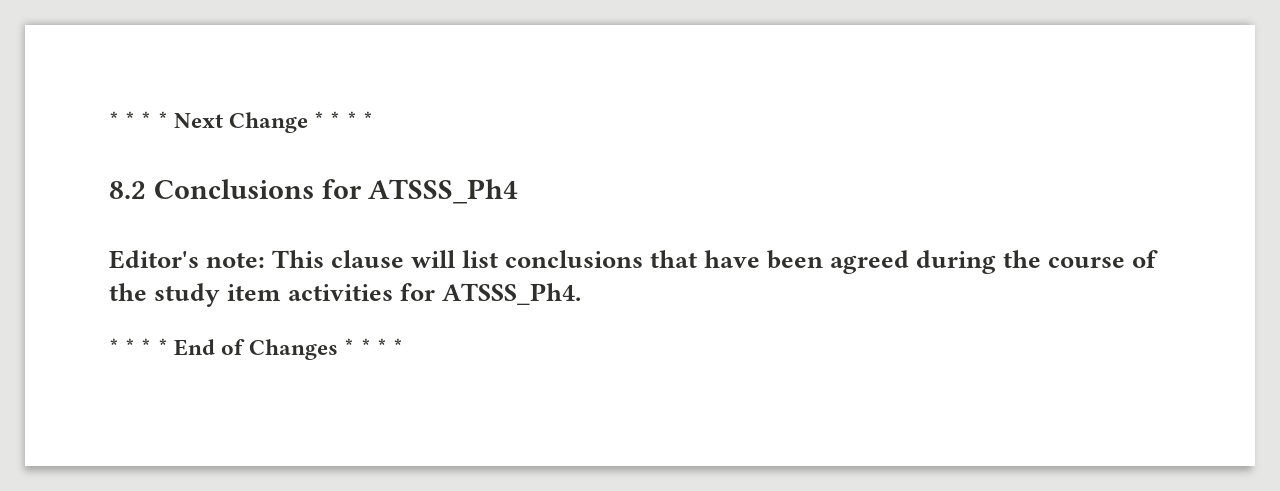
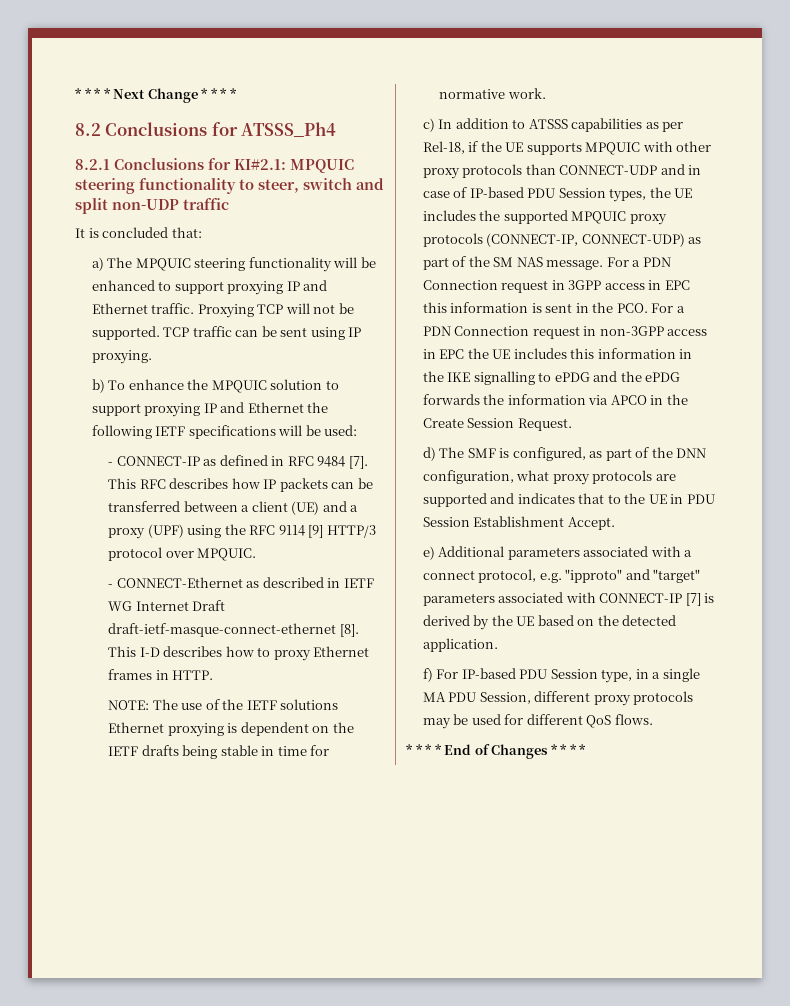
[109,250,1159,274] [109,283,582,307] Editor's note: This clause will list conclusions that have been agreed during the course of the study item activities for ATSSS_Ph4. -> [75,158,354,173] [75,178,384,194] [75,198,229,214] [75,227,202,238] [91,257,376,272] [91,280,328,295] [91,303,354,318] [91,326,362,340] [91,350,152,364] [91,379,339,393] [91,402,329,417] [91,425,358,439] [108,455,368,469] [108,478,373,492] [108,501,359,515] [108,524,376,539] [108,547,257,561] [108,577,374,588] [108,600,226,611] [108,623,359,637] [108,646,370,661] [108,669,214,680] [108,699,339,710] [108,722,354,737] [108,745,330,759] [439,88,546,99] [422,118,684,132] [422,141,712,155] [422,164,702,179] [422,187,693,202] [422,210,667,225] [422,233,702,247] [422,256,671,270] [422,280,690,293] [422,302,685,313] [422,326,708,339] [422,348,693,359] [422,371,681,385] [422,394,688,405] [422,418,572,431] [422,447,707,461] [422,470,676,485] [422,493,715,507] [422,516,615,530] [422,546,693,560] [422,569,701,583] [422,592,715,606] [422,615,677,630] [422,638,498,652] [422,668,700,683] [422,691,694,706] [422,714,653,729] 8.2.1 Conclusions for KI#2.1: MPQUIC steering functionality to steer, switch and split non-UDP traffic // It is concluded that: // a) The MPQUIC steering functionality will be enhanced to support proxying IP and Ethernet traffic. Proxying TCP will not be supported. TCP traffic can be sent using IP proxying. // b) To enhance the MPQUIC solution to support proxying IP and Ethernet the following IETF specifications will be used: // - CONNECT-IP as defined in RFC 9484 [7]. This RFC describes how IP packets can be transferred between a client (UE) and a proxy (UPF) using the RFC 9114 [9] HTTP/3 protocol over MPQUIC. // - CONNECT-Ethernet as described in IETF WG Internet Draft draft-ietf-masque-connect-ethernet [8]. This I-D describes how to proxy Ethernet frames in HTTP. // NOTE: The use of the IETF solutions Ethernet proxying is dependent on the IETF drafts being stable in time for normative work. // c) In addition to ATSSS capabilities as per Rel-18, if the UE supports MPQUIC with other proxy protocols than CONNECT-UDP and in case of IP-based PDU Session types, the UE includes the supported MPQUIC proxy protocols (CONNECT-IP, CONNECT-UDP) as part of the SM NAS message. For a PDN Connection request in 3GPP access in EPC this information is sent in the PCO. For a PDN Connection request in non-3GPP access in EPC the UE includes this information in the IKE signalling to ePDG and the ePDG forwards the information via APCO in the Create Session Request. // d) The SMF is configured, as part of the DNN configuration, what proxy protocols are supported and indicates that to the UE in PDU Session Establishment Accept. // e) Additional parameters associated with a connect protocol, e.g. "ipproto" and "target" parameters associated with CONNECT-IP [7] is derived by the UE based on the detected application. // f) For IP-based PDU Session type, in a single MA PDU Session, different proxy protocols may be used for different QoS flows.

